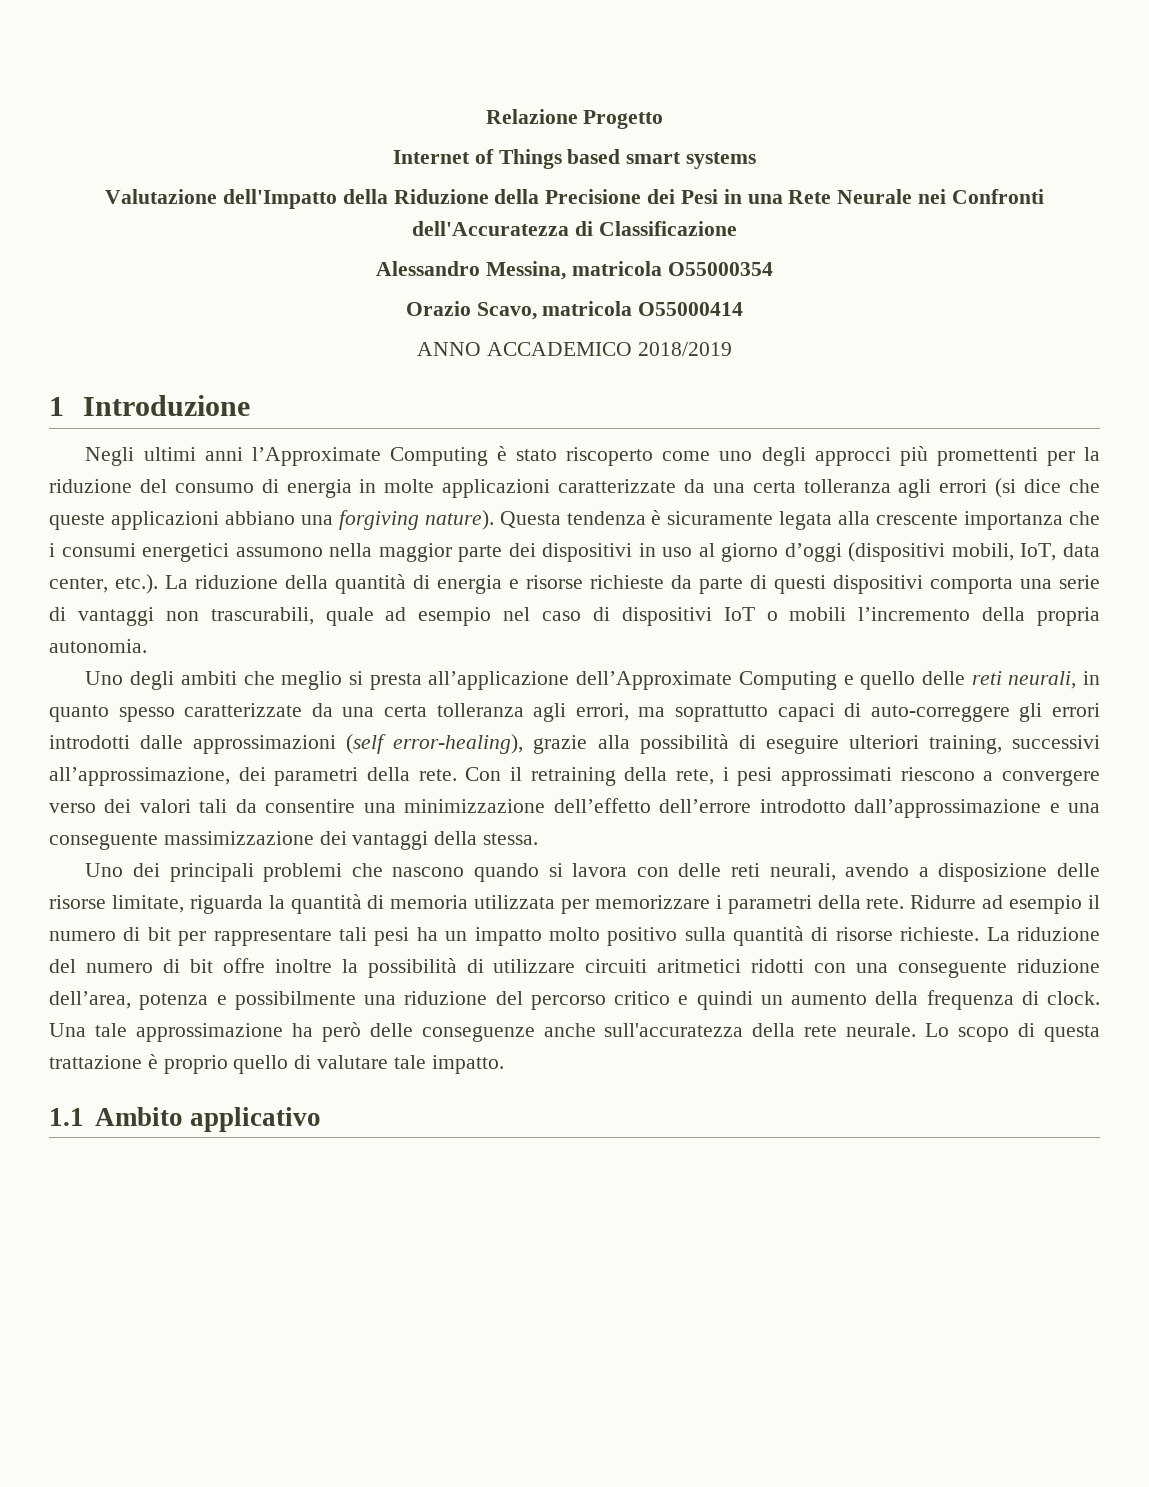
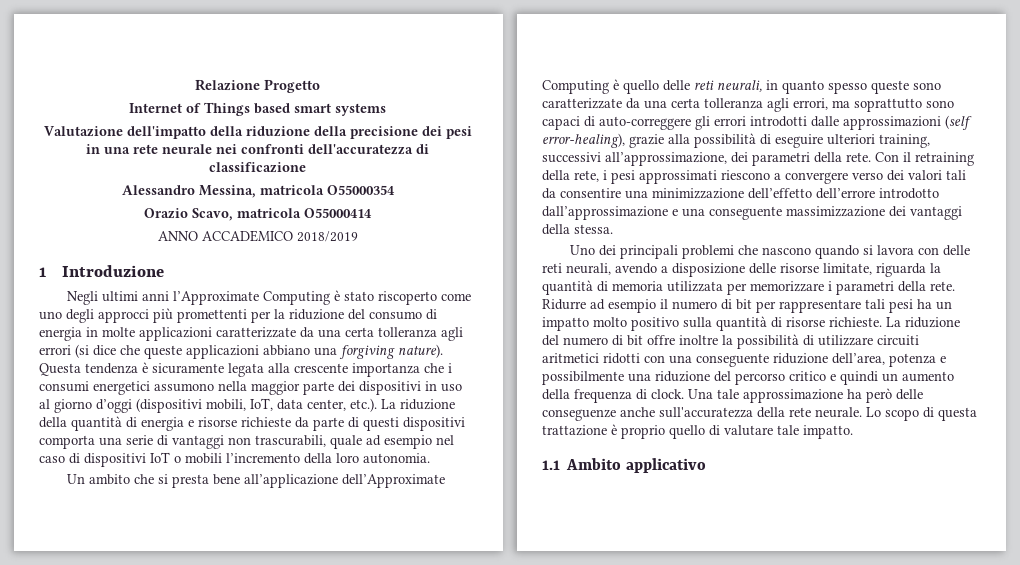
[223,189,1044,209] [412,221,737,236] dell'Impatto della Riduzione della Precisione dei Pesi in una Rete Neurale nei Confronti dell'Accuratezza di Classificazione -> [126,126,472,139] [86,144,429,155] [209,162,306,173] dell'impatto della riduzione della precisione dei pesi in una rete neurale nei confronti dell'accuratezza di classificazione
[1037,607,1100,626] propria -> [336,453,359,463] loro
[85,671,343,690] Uno degli ambiti che meglio -> [67,474,155,485] Un ambito che
(422, 681) none -> [213,474,241,485] bene
[843,675,854,685] e -> [613,79,619,90] è
(175, 714) none -> [871,80,941,94] queste sono
(769, 713) none -> [926,100,954,108] sono

